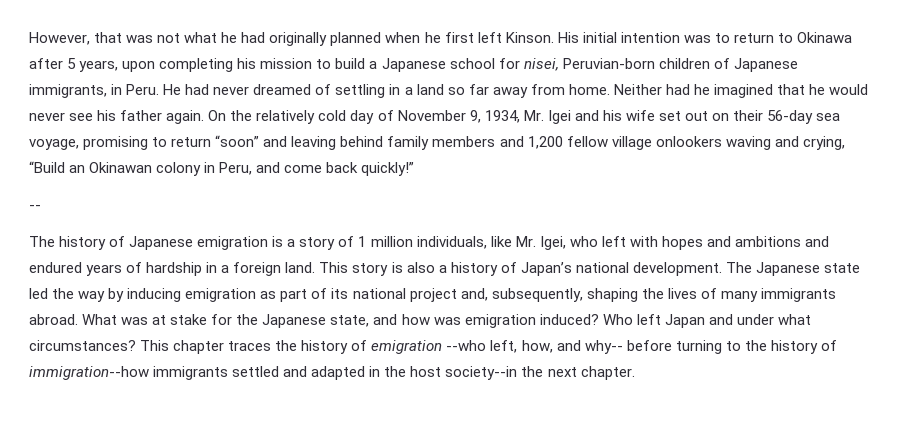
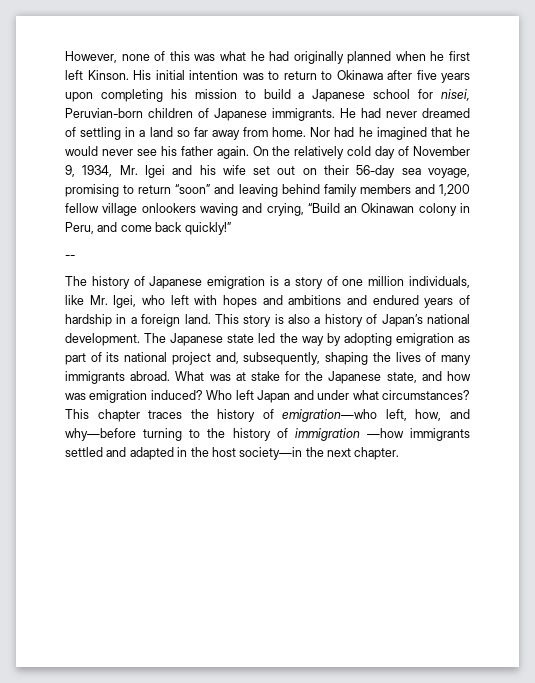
[94,32,181,43] that was not -> [121,51,216,61] none of this was
[67,58,119,72] 5 years, -> [416,70,470,83] five years
[29,84,160,98] immigrants, in Peru. -> [272,108,335,121] immigrants.
[613,84,662,95] Neither -> [310,127,331,137] Nor
[358,236,367,247] 1 -> [342,279,364,286] one
[127,288,182,302] inducing -> [343,333,392,346] adopting
[371,340,487,354] emigration --who -> [282,409,378,422] emigration—who
[584,340,672,354] why-- before -> [65,428,136,441] why—before
[29,366,149,380] immigration--how -> [294,428,404,441] immigration —how
[445,366,518,380] society--in -> [239,447,303,460] society—in

